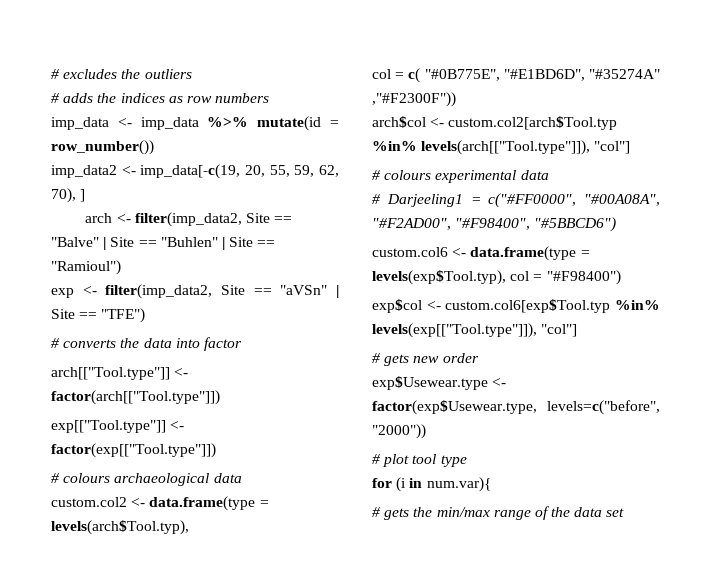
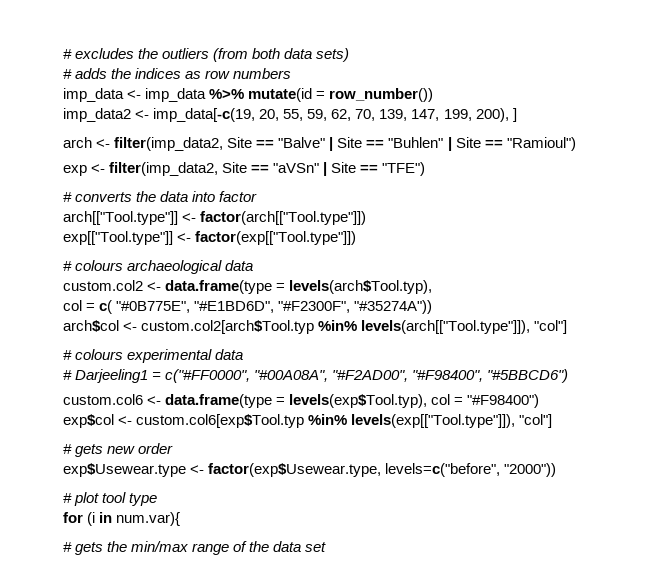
(192, 74) none -> [213,48,350,62] (from both data sets)
[51,188,76,203] 70), -> [355,108,509,122] 70, 139, 147, 199, 200),
[589,69,660,79] [372,92,456,107] "#35274A" ,"#F2300F")) -> [278,300,433,314] "#F2300F", "#35274A"))

